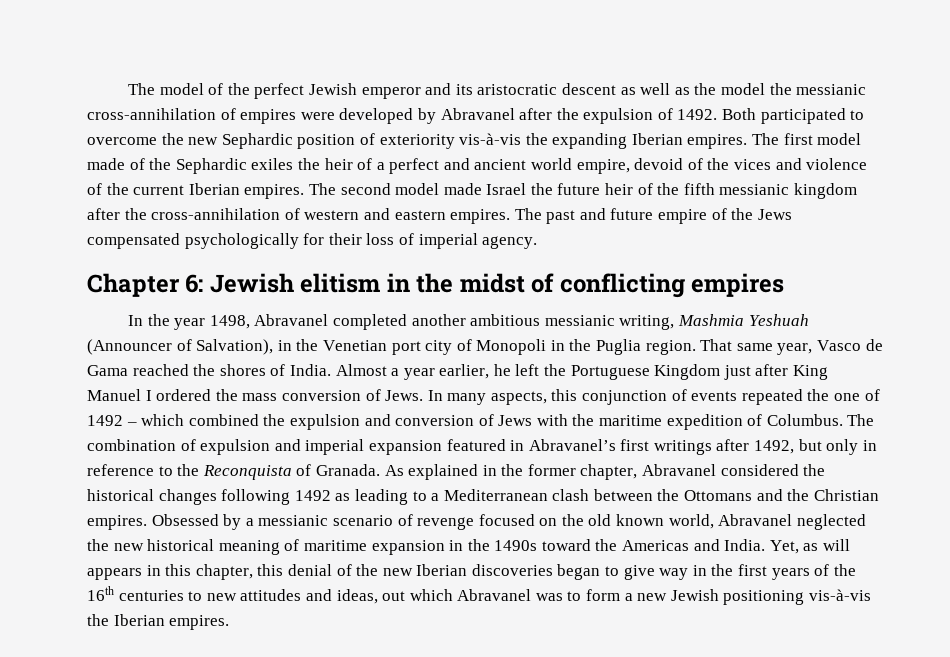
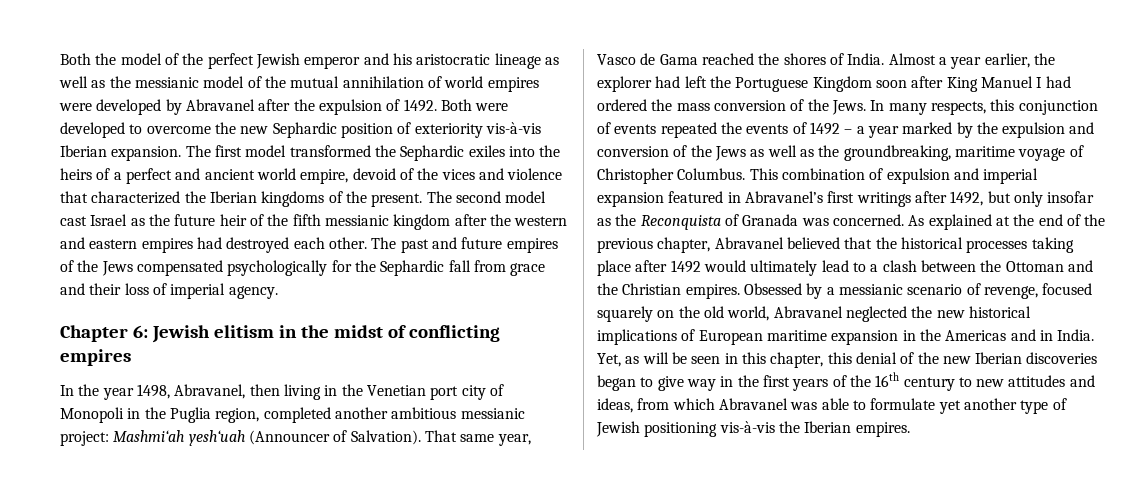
[128,83,156,95] The -> [60,53,117,65] Both the
[455,83,867,95] [87,108,236,120] its aristocratic descent as well as the model the messianic cross-annihilation of -> [392,53,559,69] [59,76,484,88] his aristocratic lineage as well as the messianic model of the mutual annihilation of world
[760,108,846,124] participated -> [475,103,509,111] [60,122,125,138] were developed
[525,133,748,149] the expanding Iberian empires. -> [60,145,182,161] Iberian expansion.
[87,158,145,170] made of -> [289,145,371,157] transformed
[297,158,353,170] the heir -> [508,145,561,157] [60,168,92,180] into the heirs
[87,183,527,199] of the current Iberian empires. The second model made Israel -> [60,191,547,207] [60,214,145,226] that characterized the Iberian kingdoms of the present. The second model cast Israel as
[151,208,300,220] cross-annihilation of -> (511, 220) none
[450,209,511,224] empires. -> [141,237,367,253] empires had destroyed each other.
[658,209,708,224] empire -> [506,238,558,253] empires
(325, 239) none -> [354,260,546,276] [60,283,85,295] the Sephardic fall from grace and
[254,314,809,330] [87,339,274,355] Abravanel completed another ambitious messianic writing, Mashmia Yeshuah (Announcer of Salvation), -> [174,384,321,400] Abravanel, then living
[645,340,696,355] region. -> [215,407,525,423] [60,430,421,446] region, completed another ambitious messianic project: Mashmi‘ah yesh‘uah (Announcer of Salvation).
[493,364,511,376] he -> [1033,53,1055,65] [597,76,681,92] the explorer had
[723,365,751,380] just -> [875,80,907,88] soon
(152, 395) none -> [1045,76,1071,88] had
(381, 395) none -> [807,99,829,111] the
[490,391,547,405] aspects, -> [930,101,986,115] respects,
[834,393,861,401] one -> [746,124,789,134] events
[141,414,259,426] which combined -> [856,122,973,138] a year marked by
[498,414,875,430] Jews with the maritime expedition of Columbus. The -> [690,145,1084,161] [597,168,778,184] the Jews as well as the groundbreaking, maritime voyage of Christopher Columbus. This
[862,440,877,451] [87,464,826,480] [87,489,408,505] in reference to the Reconquista of Granada. As explained in the former chapter, Abravanel considered the historical changes following 1492 as leading -> [1047,191,1095,203] [597,214,1106,230] [597,237,1074,253] [597,260,849,276] insofar as the Reconquista of Granada was concerned. As explained at the end of the previous chapter, Abravanel believed that the historical processes taking place after 1492 would ultimately lead
[443,489,548,501] Mediterranean -> (879, 268) none
[684,490,753,501] Ottomans -> [1005,261,1064,272] Ottoman
[417,514,535,530] revenge focused -> [983,283,1093,299] [597,306,653,322] revenge, focused squarely
[616,514,665,526] known -> (724, 312) none
[218,539,300,555] meaning of -> [597,329,763,345] implications of European
[494,539,618,551] 1490s toward the -> (941, 335) none
(720, 545) none -> [1039,330,1053,341] in
[87,568,142,580] appears -> [671,352,721,364] be seen
[118,590,184,601] centuries -> [903,377,955,391] century
[382,591,406,601] out -> [637,398,670,410] from
[567,589,668,601] to form a new -> [821,398,1067,414] able to formulate yet another type of

